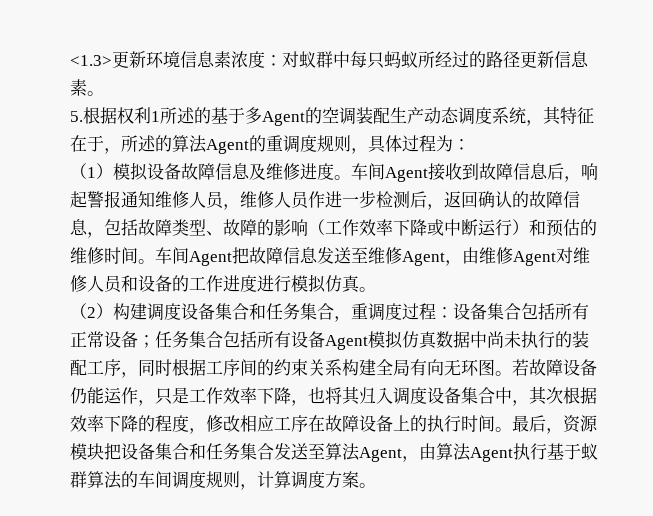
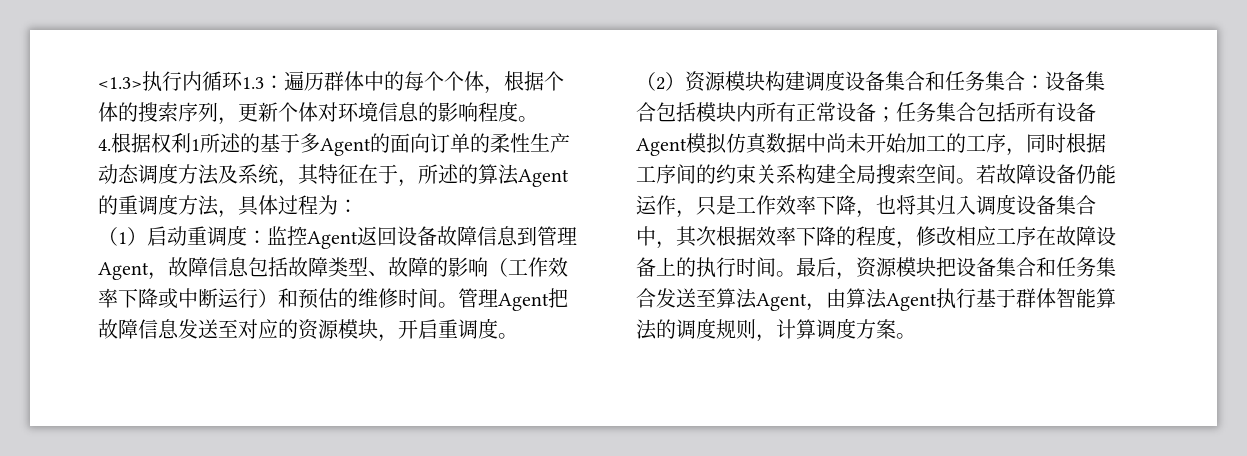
[112,51,589,69] [70,79,104,96] [70,111,83,122] 更新环境信息素浓度：对蚁群中每只蚂蚁所经过的路径更新信息素。 // 5. -> [142,71,564,94] [98,101,538,125] [98,139,111,151] 执行内循环1.3：遍历群体中的每个个体，根据个体的搜索序列，更新个体对环境信息的影响程度。 // 4.
[322,107,390,125] 空调装配 -> [390,133,530,153] 面向订单的柔性
(492, 115) none -> [178,164,238,185] 方法及
[317,135,351,152] 规则 -> [178,195,219,216] 方法
[113,162,598,182] [70,190,580,210] [70,219,104,238] 模拟设备故障信息及维修进度。车间Agent接收到故障信息后，响起警报通知维修人员，维修人员作进一步检测后，返回确认的故障信息， -> [147,225,577,249] [98,257,249,280] 启动重调度：监控Agent返回设备故障信息到管理Agent，故障信息
[155,247,189,264] 车间 -> [458,288,498,308] 管理
[368,247,590,266] [70,274,360,293] 维修Agent，由维修Agent对维修人员和设备的工作进度进行模拟仿真 -> [238,318,498,342] 对应的资源模块，开启重调度
(113, 311) none -> [685,71,765,92] 资源模块
[334,303,436,322] ，重调度过程 -> (1025, 81) none
(555, 311) none -> [696,102,756,122] 模块内
[521,331,589,348] [70,359,87,376] 执行的装配 -> [866,133,966,153] 开始加工的
[410,359,495,376] 有向无环图 -> [876,164,956,184] 搜索空间
[581,443,598,460] [70,471,172,489] 蚁群算法的车间 -> [1016,288,1116,308] [636,319,676,340] 群体智能算法的

